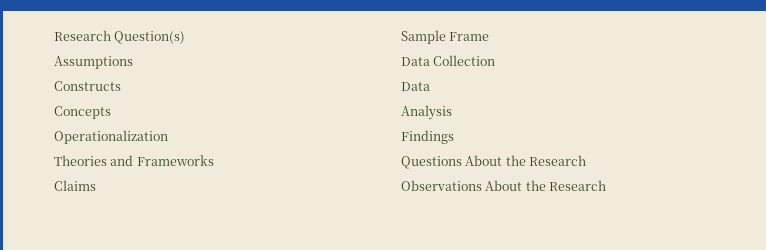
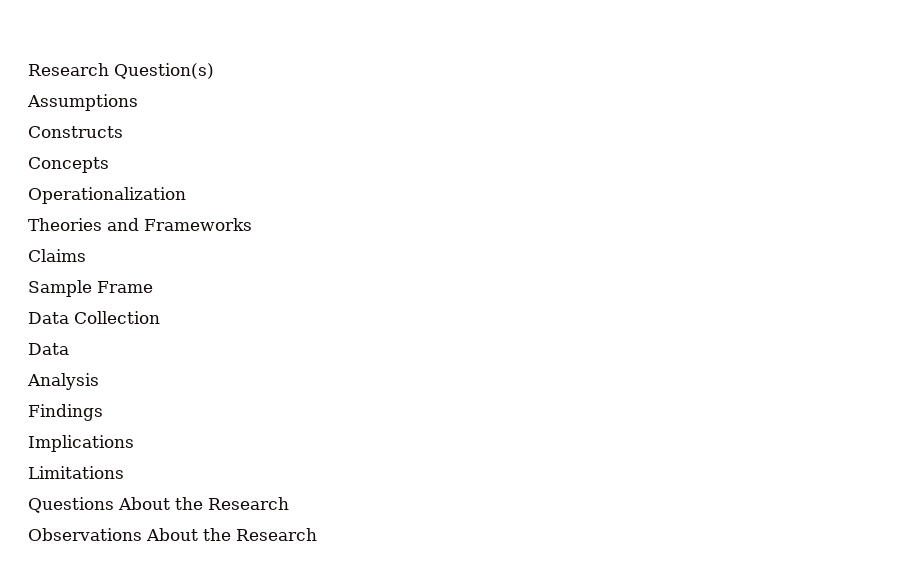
(454, 137) none -> [28,435,134,452] [28,466,124,479] // Implications // Limitations

